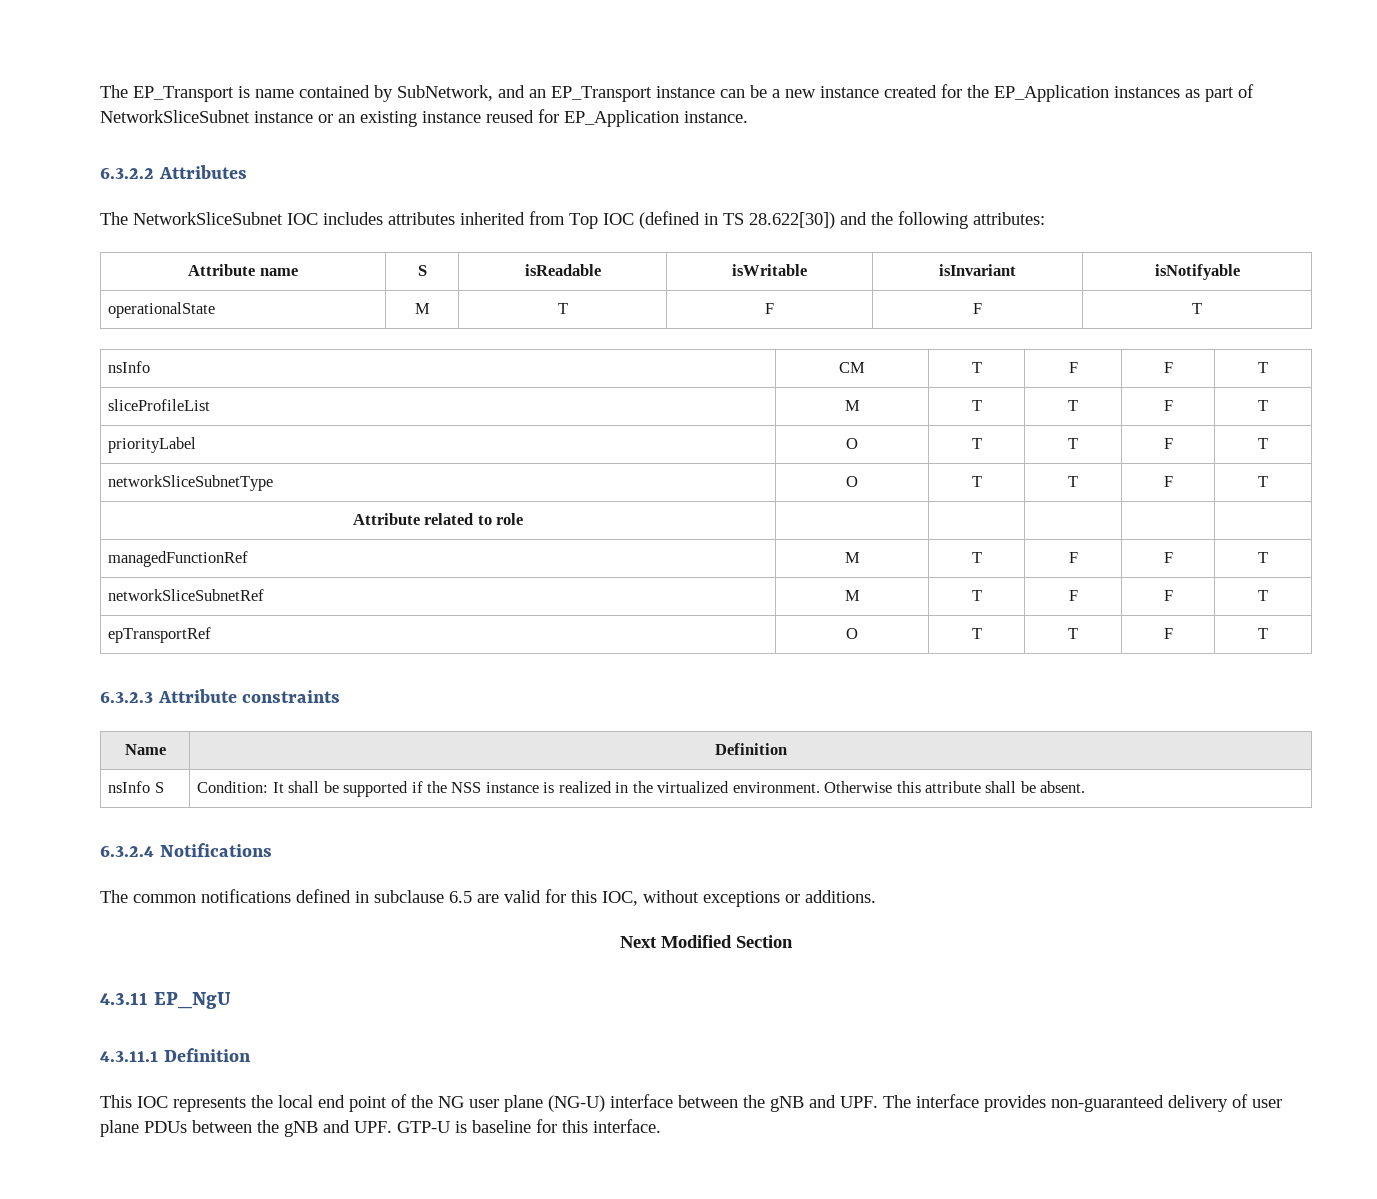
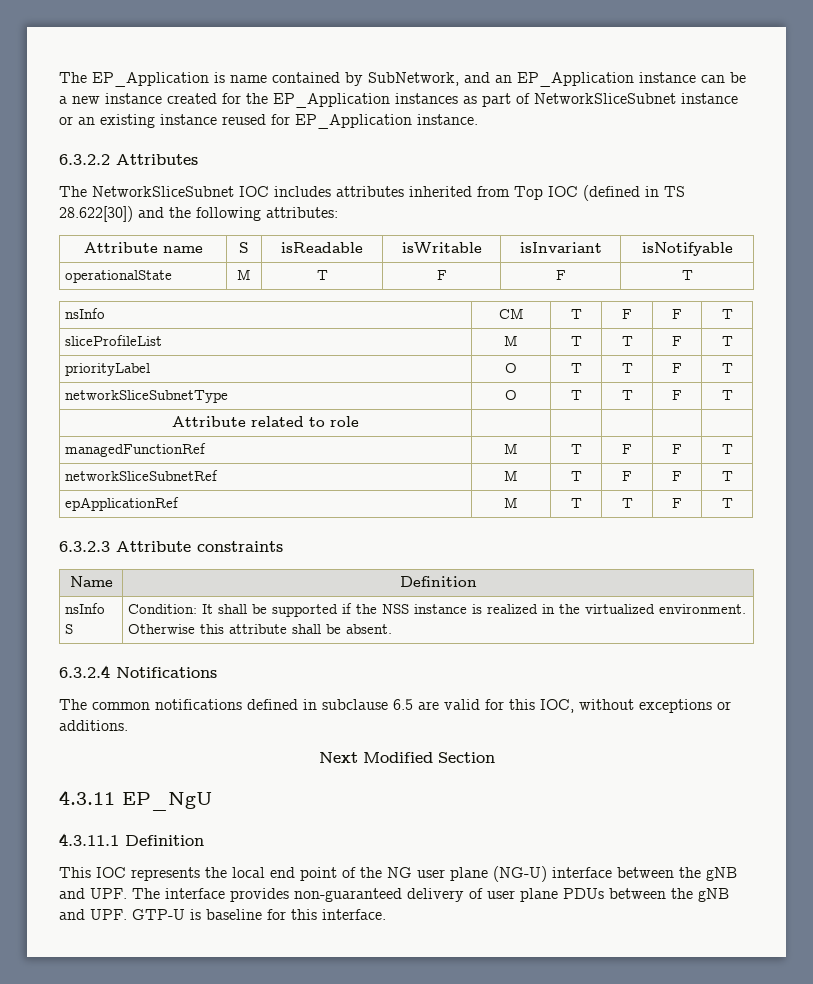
[100,85,234,102] The EP_Transport -> [59,72,209,87] The EP_Application
[551,86,652,102] EP_Transport -> [517,72,634,87] EP_Application
[108,627,212,643] [846,628,858,639] epTransportRef | O -> [65,497,180,511] [504,497,518,508] epApplicationRef | M

